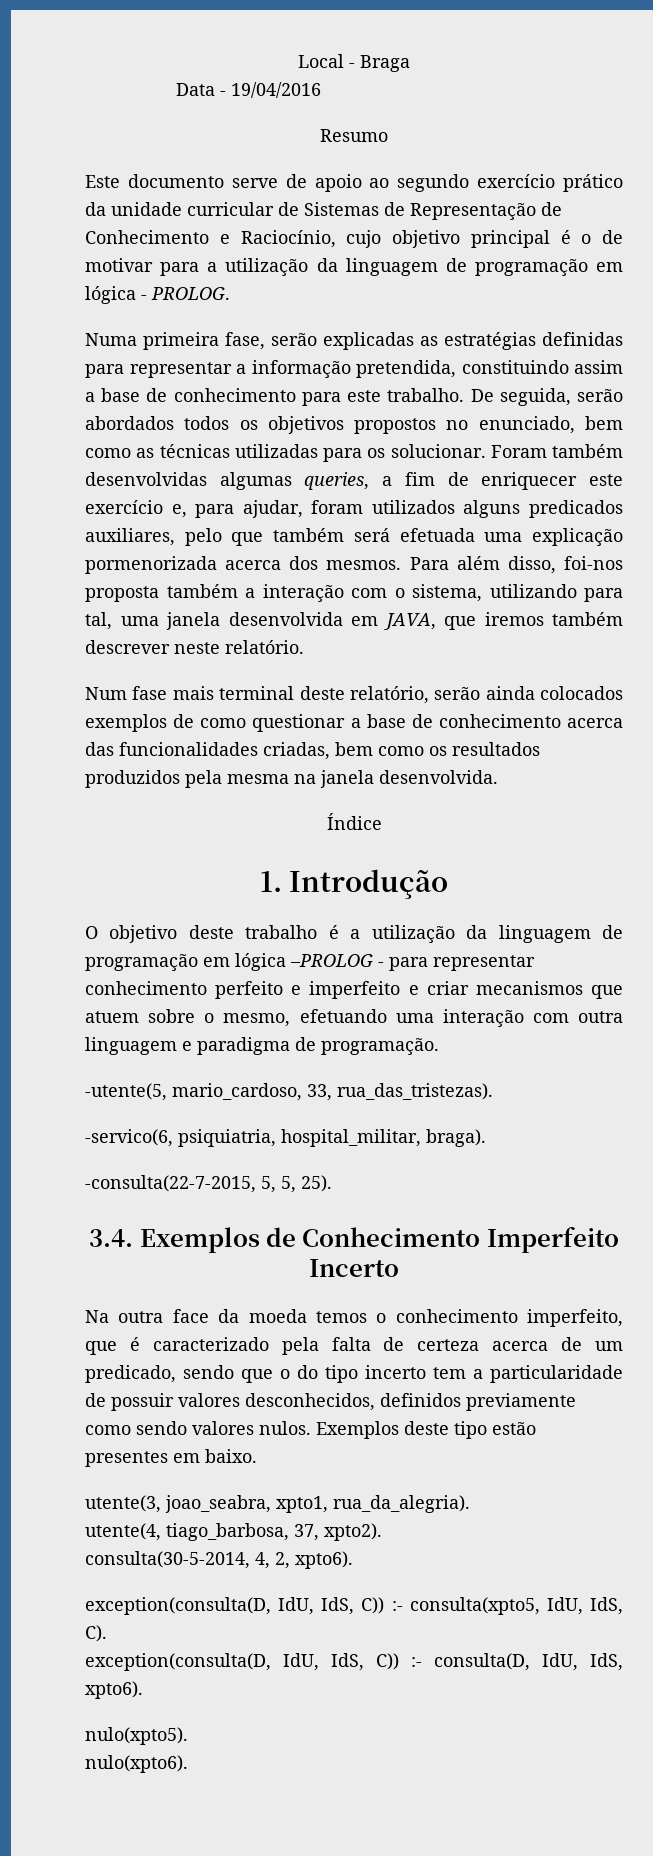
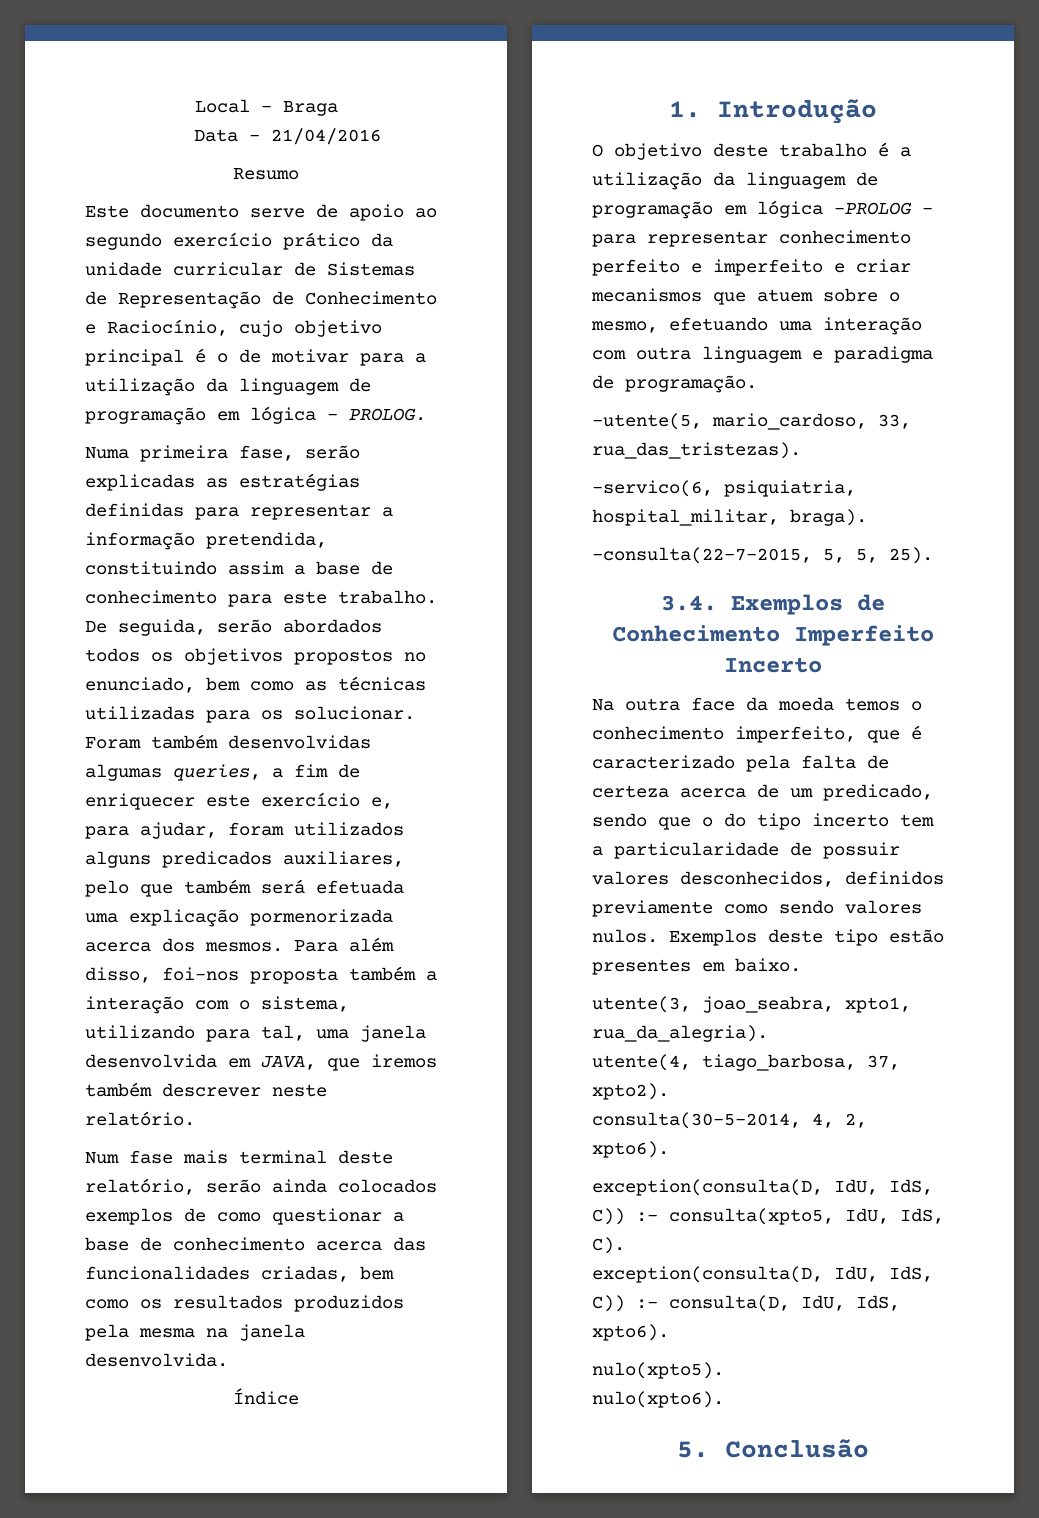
[230,82,321,98] 19/04/2016 -> [270,128,381,145] 21/04/2016
(188, 1764) none -> [677,1439,869,1458] // 5. Conclusão

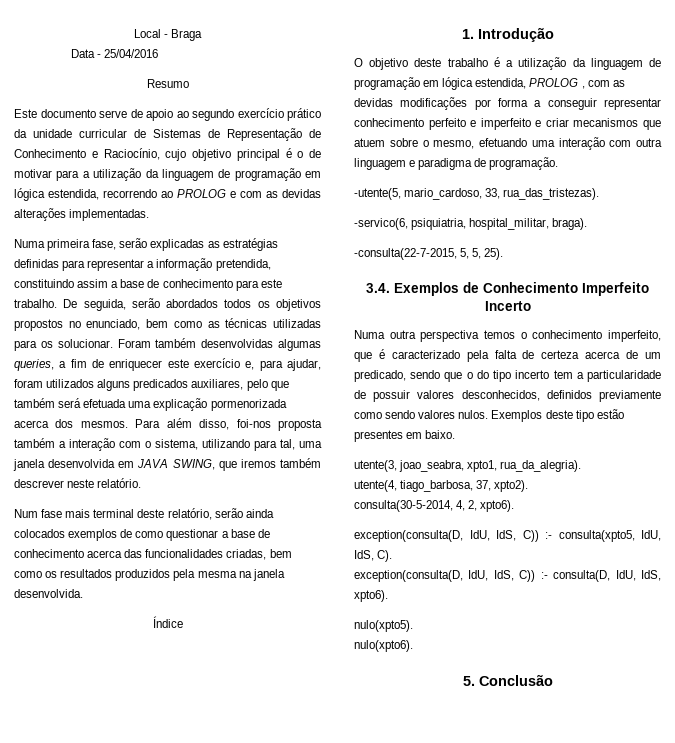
[270,128,381,145] 21/04/2016 -> [104,49,159,58] 25/04/2016
[327,408,426,421] - PROLOG. -> [48,189,321,200] [14,208,150,221] estendida, recorrendo ao PROLOG e com as devidas alterações implementadas.
[261,1056,316,1070] JAVA, -> [137,459,215,470] JAVA SWING,
[834,202,933,215] [592,234,636,247] –PROLOG - para -> [475,78,625,89] [354,97,597,110] estendida, PROLOG , com as devidas modificações por forma a conseguir
[592,697,834,711] Na outra face da moeda -> [354,330,480,342] Numa outra perspectiva

